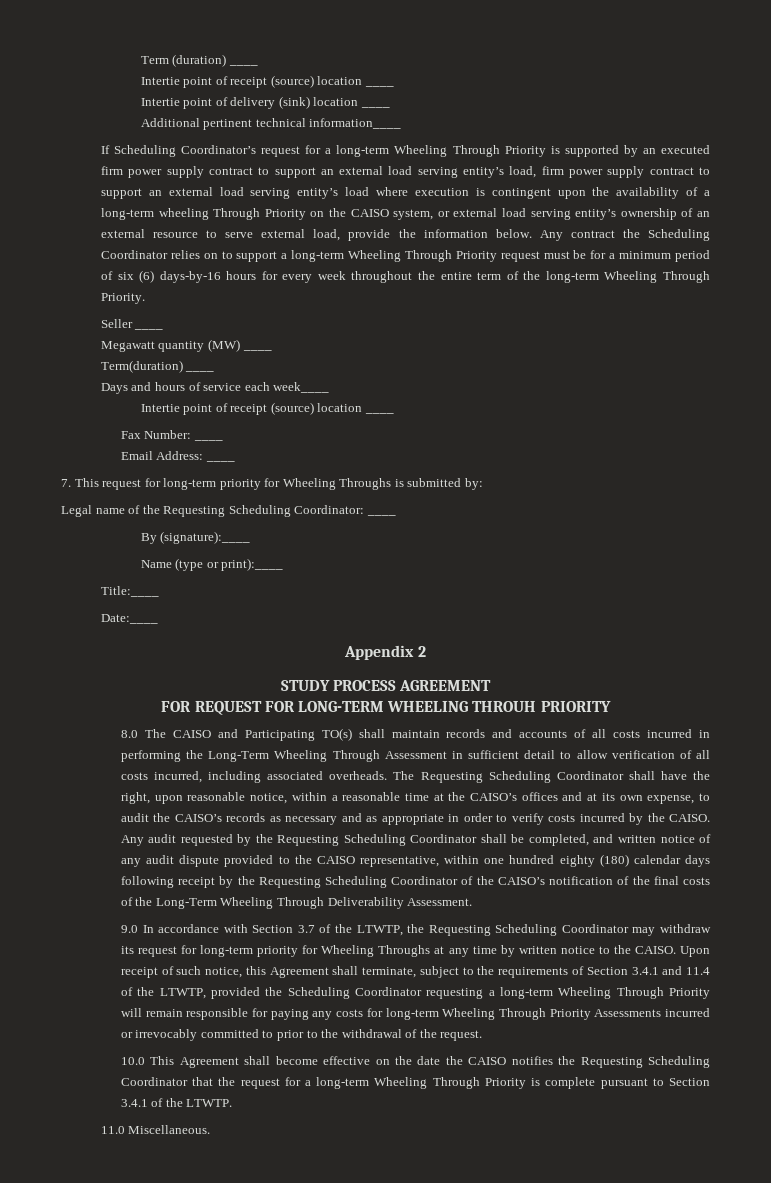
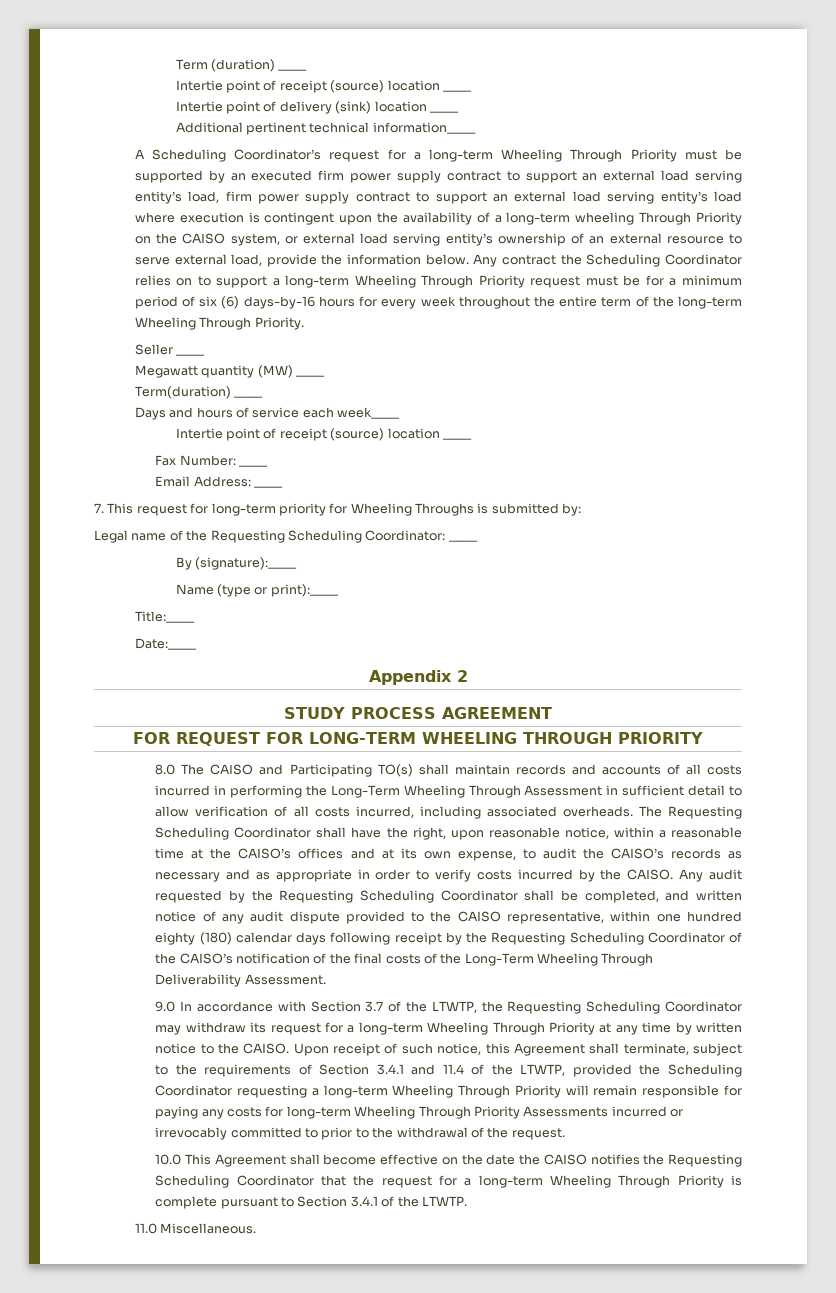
[100,145,110,154] If -> [134,149,145,159] A
[550,146,560,154] is -> [684,149,743,160] must be
[472,701,537,712] THROUH -> [522,732,612,744] THROUGH
[200,945,431,957] long-term priority for Wheeling Throughs -> [347,1022,595,1035] a long-term Wheeling Through Priority

